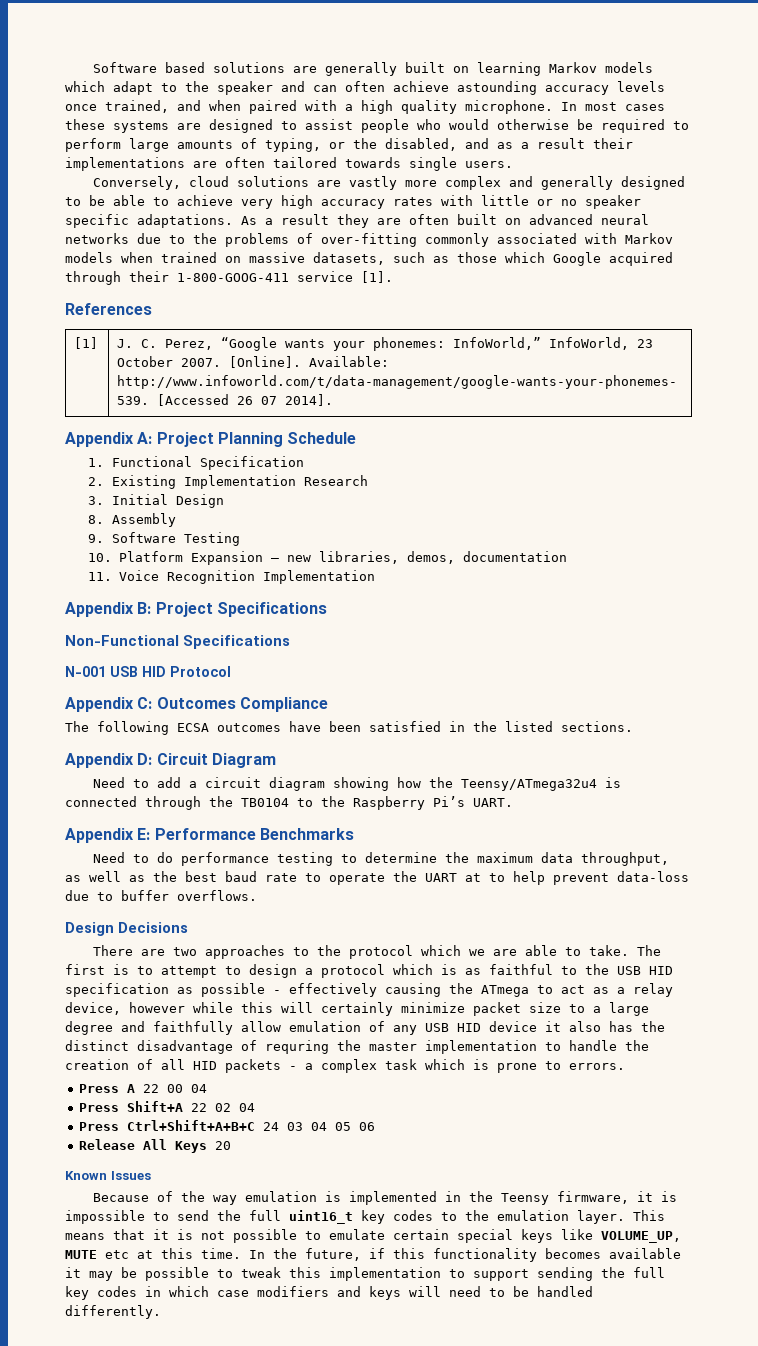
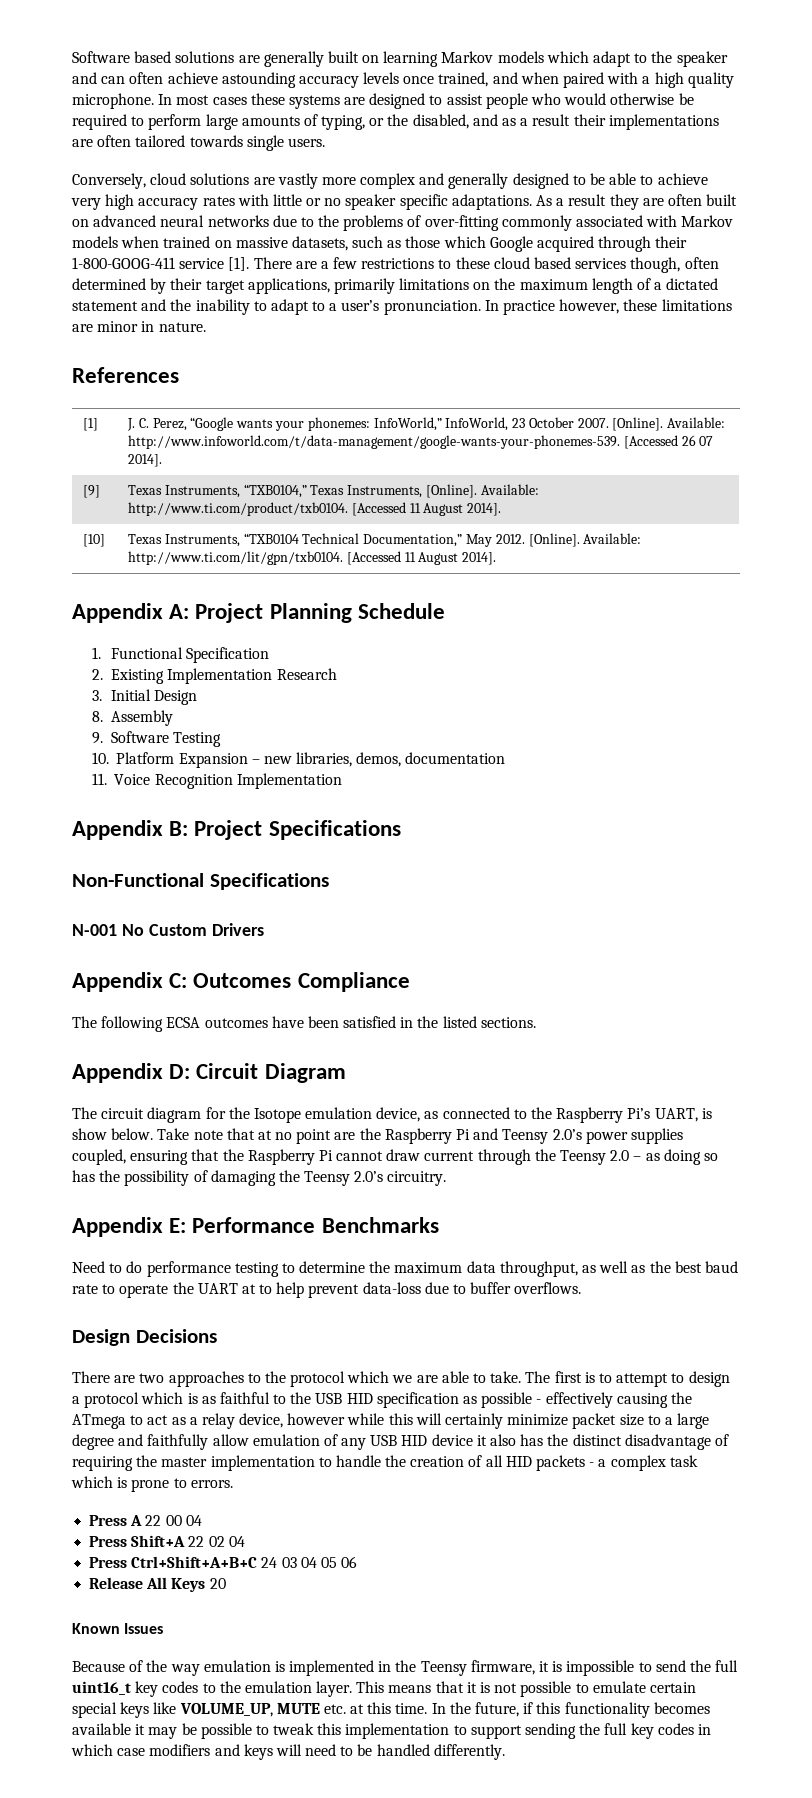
(393, 277) none -> [253,257,719,273] [72,278,719,294] [72,299,732,315] [72,321,206,332] There are a few restrictions to these cloud based services though, often determined by their target applications, primarily limitations on the maximum length of a dictated statement and the inability to adapt to a user’s pronunciation. In practice however, these limitations are minor in nature.
(334, 400) none -> [83,485,101,498] [128,484,539,498] [128,502,502,516] [83,534,106,547] [128,533,642,547] [128,551,497,565] // [9] | Texas Instruments, “TXB0104,” Texas Instruments, [Online]. Available: http://www.ti.com/product/txb0104. [Accessed 11 August 2014]. // [10] | Texas Instruments, “TXB0104 Technical Documentation,” May 2012. [Online]. Available: http://www.ti.com/lit/gpn/txb0104. [Accessed 11 August 2014].
[110,666,231,677] USB HID Protocol -> [121,923,264,936] No Custom Drivers
[93,777,622,791] [65,796,513,810] Need to add a circuit diagram showing how the Teensy/ATmega32u4 is connected through the TB0104 to the Raspberry Pi’s UART. -> [72,1107,712,1123] [72,1128,683,1144] [72,1149,718,1165] [72,1170,447,1186] The circuit diagram for the Isotope emulation device, as connected to the Raspberry Pi’s UART, is show below. Take note that at no point are the Raspberry Pi and Teensy 2.0’s power supplies coupled, ensuring that the Raspberry Pi cannot draw current through the Teensy 2.0 – as doing so has the possibility of damaging the Teensy 2.0’s circuitry.
[265,1040,329,1054] requring -> [72,1456,133,1471] requiring
[105,1250,129,1259] etc -> [323,1704,346,1714] etc.

